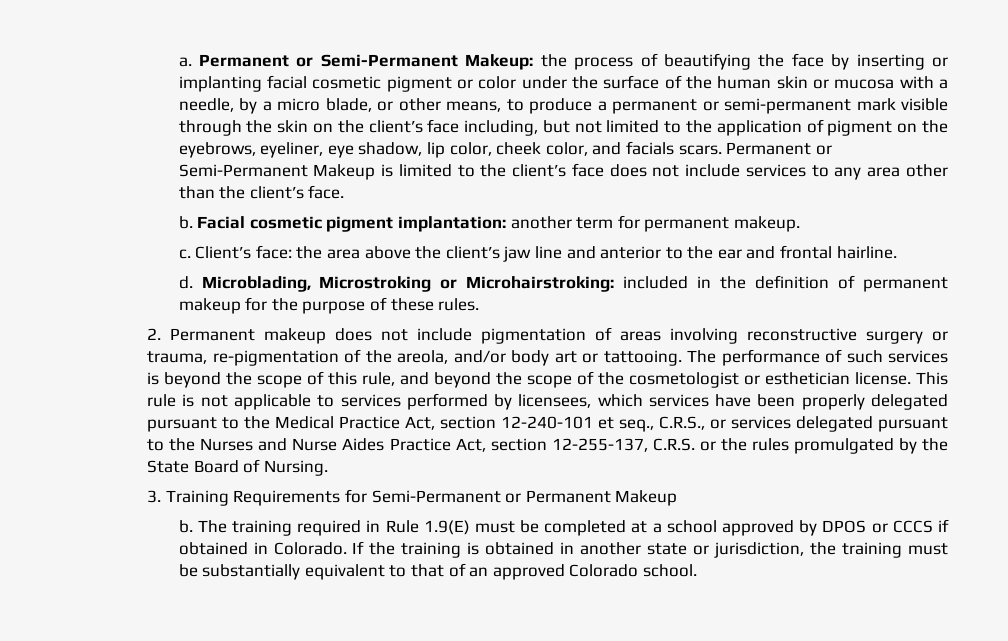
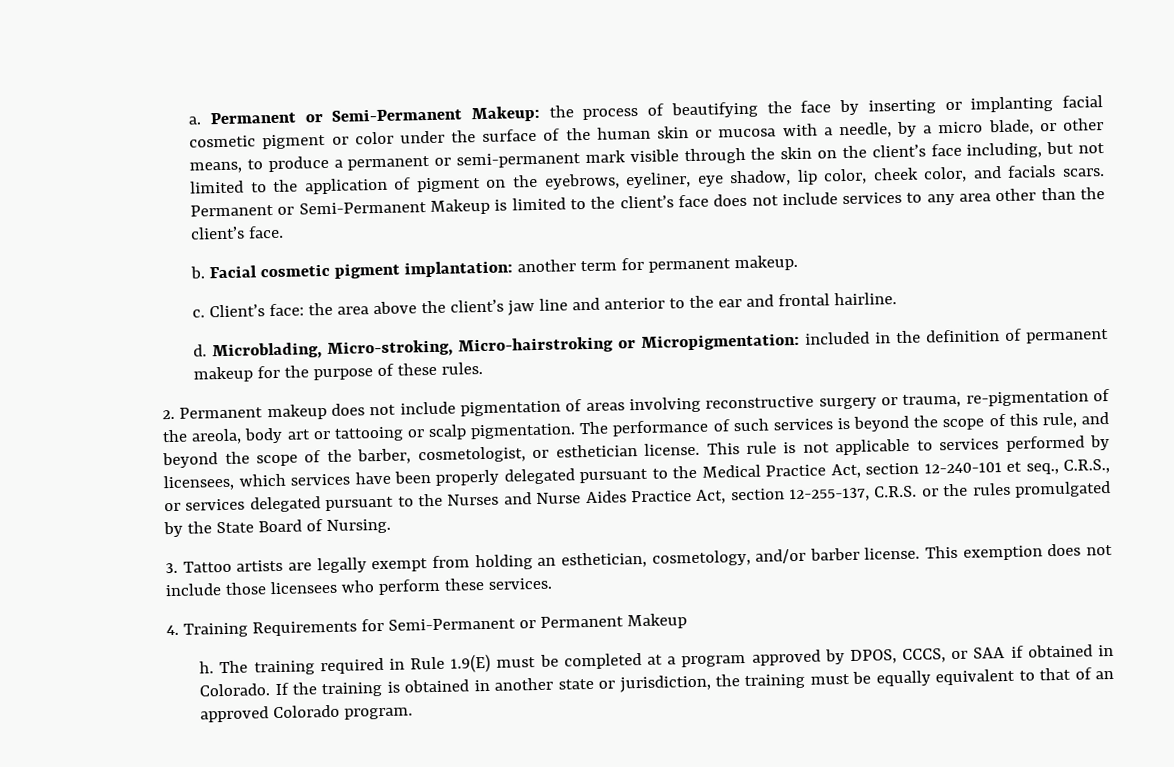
[319,276,615,292] Microstroking or Microhairstroking: -> [327,332,801,358] Micro-stroking, Micro-hairstroking or Micropigmentation:
[453,350,506,363] and/or -> (243, 436) none
[603,350,682,366] tattooing. -> [333,423,577,442] tattooing or scalp pigmentation.
[629,372,740,388] cosmetologist -> [357,446,526,465] barber, cosmetologist,
(162, 496) none -> [182,543,1113,574] [165,577,553,597] [166,624,180,636] Tattoo artists are legally exempt from holding an esthetician, cosmetology, and/or barber license. This exemption does not include those licensees who perform these services. // 4.
[178,520,193,533] b. -> [199,661,215,674] h.
[666,520,717,533] school -> [681,654,747,668] program
[822,520,933,533] DPOS or CCCS -> [849,647,1006,665] DPOS, CCCS, or SAA
[202,564,301,580] substantially -> [875,670,931,687] equally
[642,564,697,577] school. -> [344,707,414,720] program.

